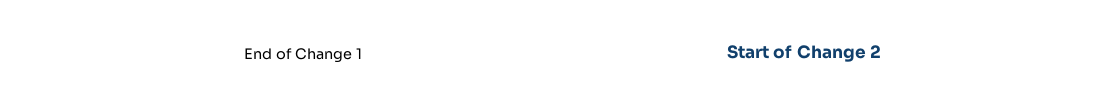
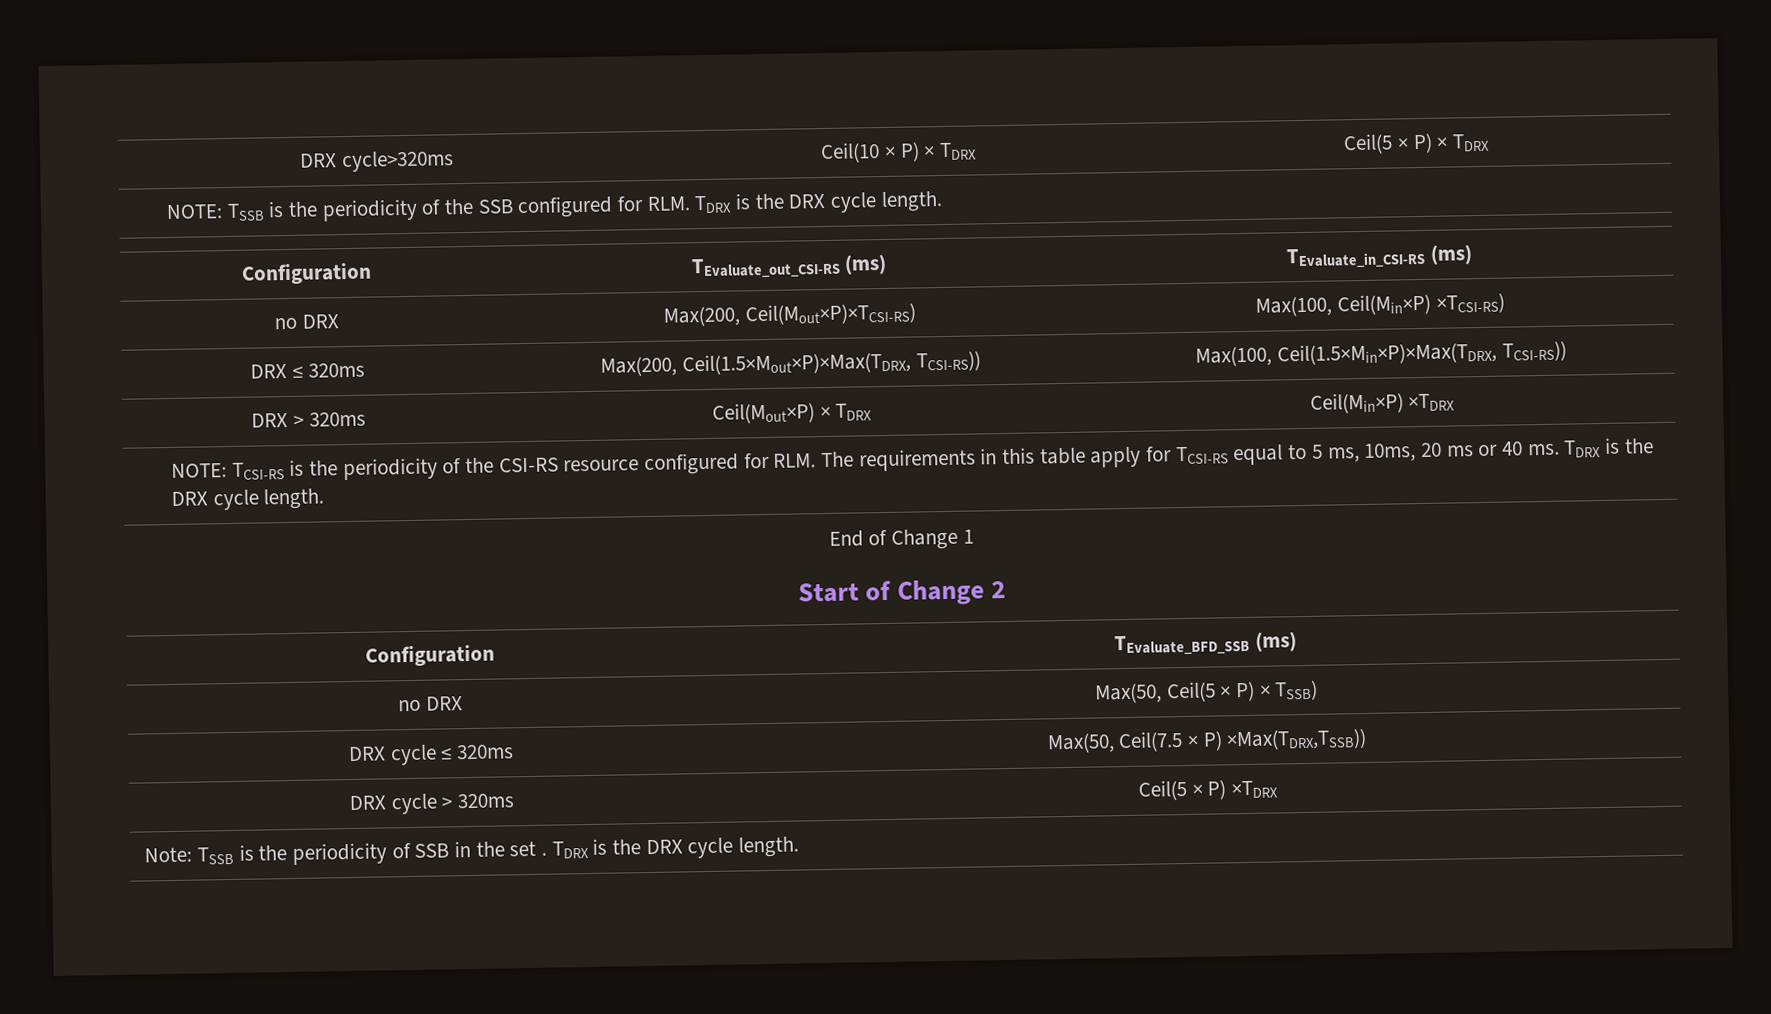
(243, 54) none -> [299,150,454,173] [820,141,977,164] [1343,132,1490,155] [166,191,943,222] [240,262,372,285] [690,253,888,279] [1286,244,1473,269] [274,314,339,330] [663,302,916,327] [1255,292,1505,317] [250,362,365,379] [600,350,981,377] [1195,340,1567,367] [251,411,366,428] [711,402,873,424] [1309,392,1456,414] [171,437,1654,481] [171,488,325,511] DRX cycle>320ms | Ceil(10 × P) × TDRX | Ceil(5 × P) × TDRX // NOTE: TSSB is the periodicity of the SSB configured for RLM. TDRX is the DRX cycle length. // Configuration | TEvaluate_out_CSI-RS (ms) | TEvaluate_in_CSI-RS (ms) // no DRX | Max(200, Ceil(Mout×P)×TCSI-RS) | Max(100, Ceil(Min×P) ×TCSI-RS) // DRX ≤ 320ms | Max(200, Ceil(1.5×Mout×P)×Max(TDRX, TCSI-RS)) | Max(100, Ceil(1.5×Min×P)×Max(TDRX, TCSI-RS)) // DRX > 320ms | Ceil(Mout×P) × TDRX | Ceil(Min×P) ×TDRX // NOTE: TCSI-RS is the periodicity of the CSI-RS resource configured for RLM. The requirements in this table apply for TCSI-RS equal to 5 ms, 10ms, 20 ms or 40 ms. TDRX is the DRX cycle length. //
(882, 51) none -> [364,644,495,667] [1114,631,1297,656] [398,696,463,712] [1093,679,1319,704] [347,744,515,766] [1046,727,1368,754] [348,793,515,815] [1137,779,1279,801] [144,836,799,865] // Configuration | TEvaluate_BFD_SSB (ms) // no DRX | Max(50, Ceil(5 × P) × TSSB) // DRX cycle ≤ 320ms | Max(50, Ceil(7.5 × P) ×Max(TDRX,TSSB)) // DRX cycle > 320ms | Ceil(5 × P) ×TDRX // Note: TSSB is the periodicity of SSB in the set . TDRX is the DRX cycle length.

